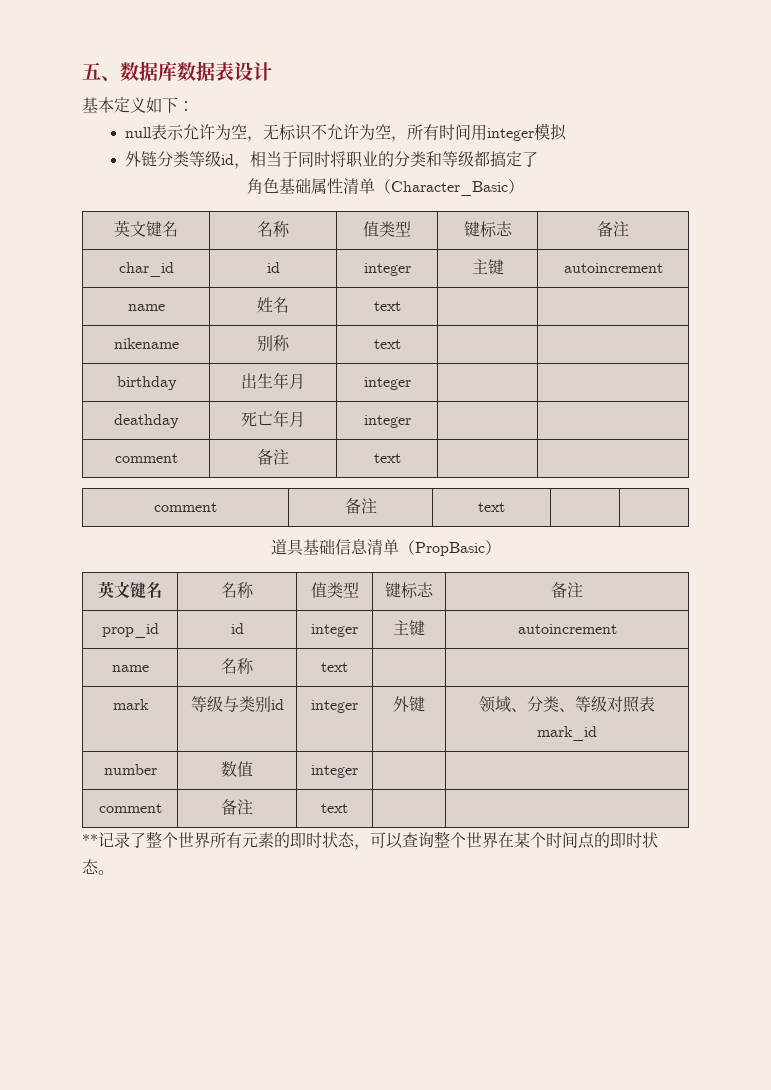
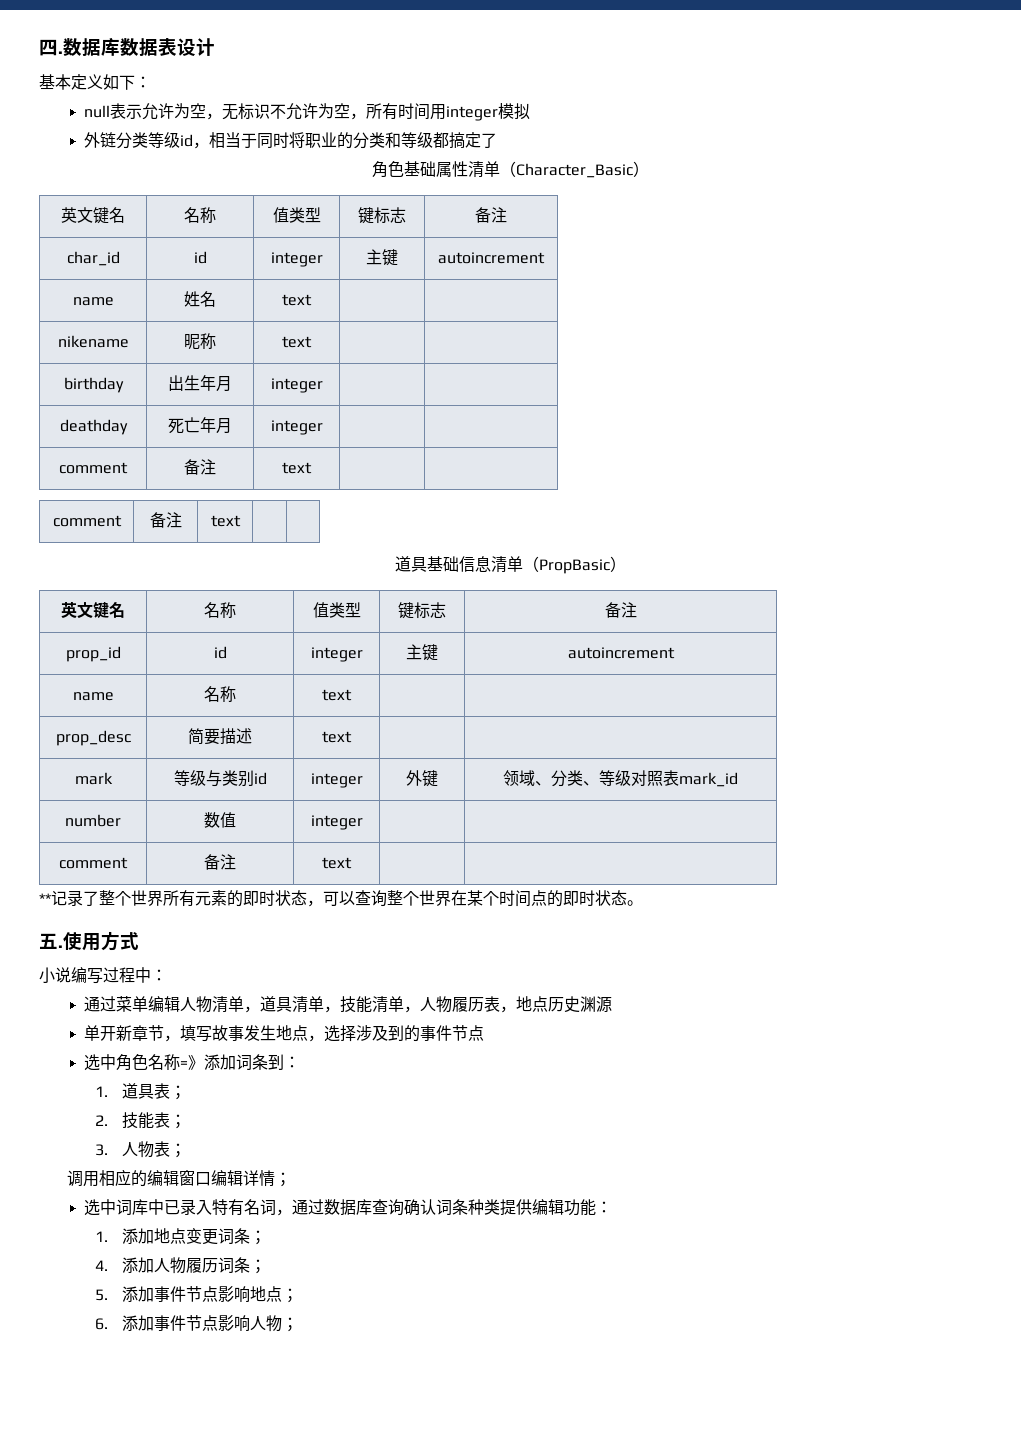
[82,62,120,81] 五、 -> [39,39,63,56] 四.
[257,335,273,351] 别 -> [184,334,201,350] 昵
(348, 667) none -> [55,730,131,746] [188,728,253,745] [322,731,352,743] // prop_desc | 简要描述 | text | |
(114, 872) none -> [39,931,139,951] [39,967,167,984] [84,996,613,1013] [84,1025,485,1042] [84,1054,301,1071] [94,1083,187,1100] [94,1112,187,1129] [94,1141,187,1158] [66,1169,291,1187] [84,1199,613,1216] [94,1228,267,1245] [94,1257,267,1274] [94,1286,299,1303] [94,1315,299,1332] // 五.使用方式 // 小说编写过程中： // 通过菜单编辑人物清单，道具清单，技能清单，人物履历表，地点历史渊源 // 单开新章节，填写故事发生地点，选择涉及到的事件节点 // 选中角色名称=》添加词条到： // 1.道具表； // 2.技能表； // 3.人物表； // 调用相应的编辑窗口编辑详情； // 选中词库中已录入特有名词，通过数据库查询确认词条种类提供编辑功能： // 1.添加地点变更词条； // 4.添加人物履历词条； // 5.添加事件节点影响地点； // 6.添加事件节点影响人物；

